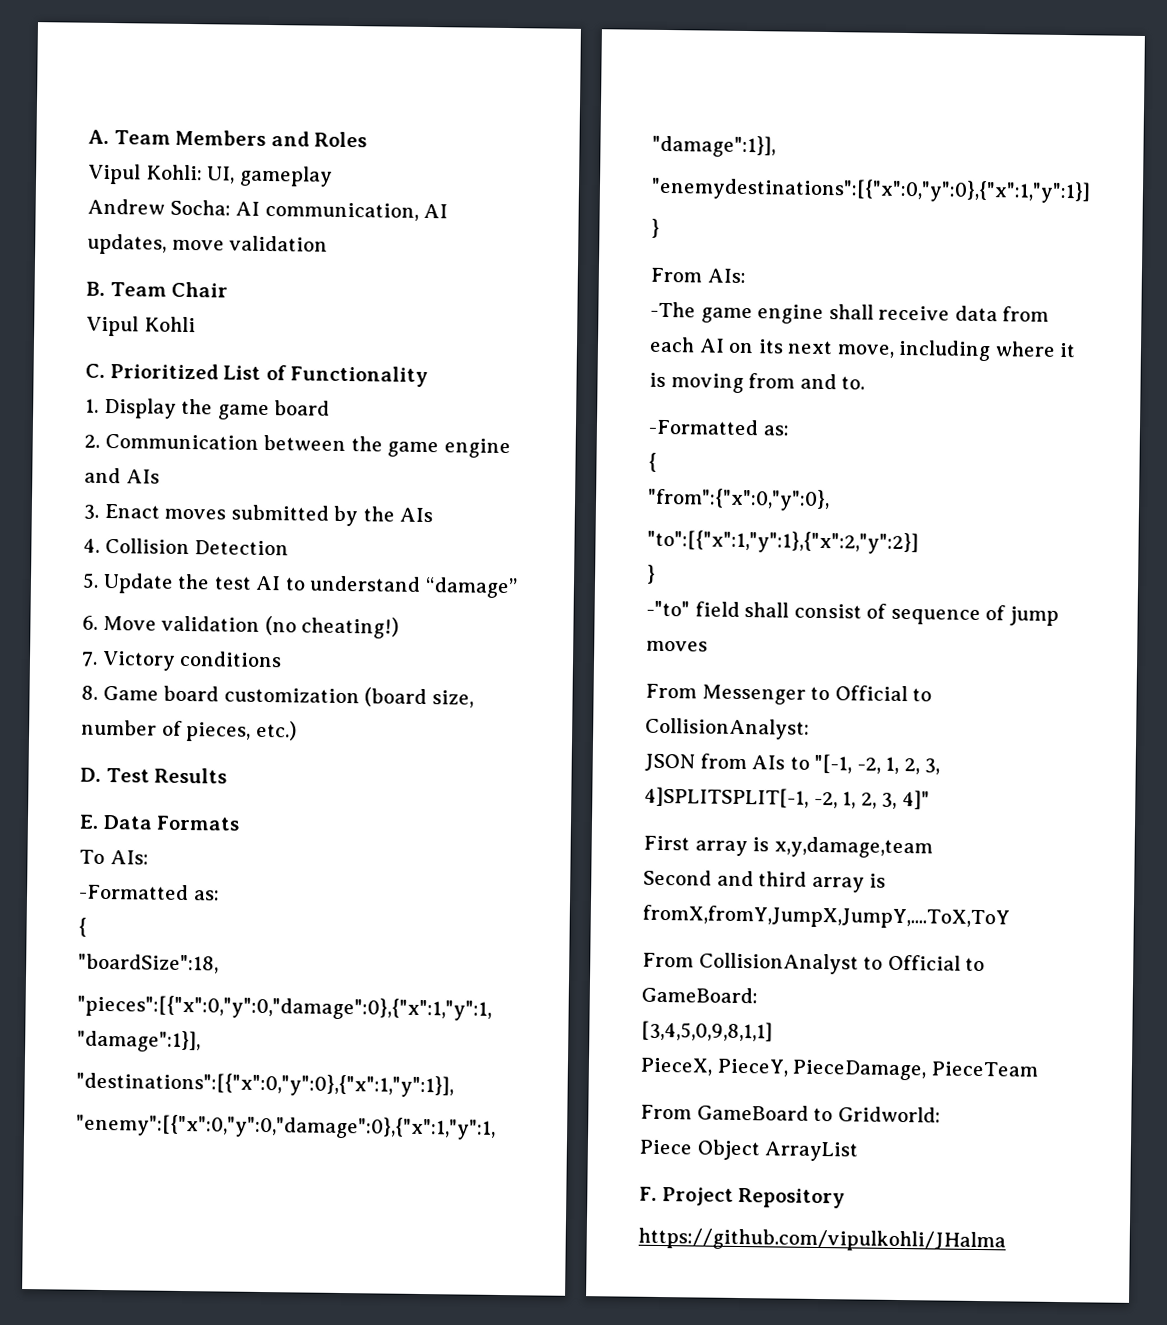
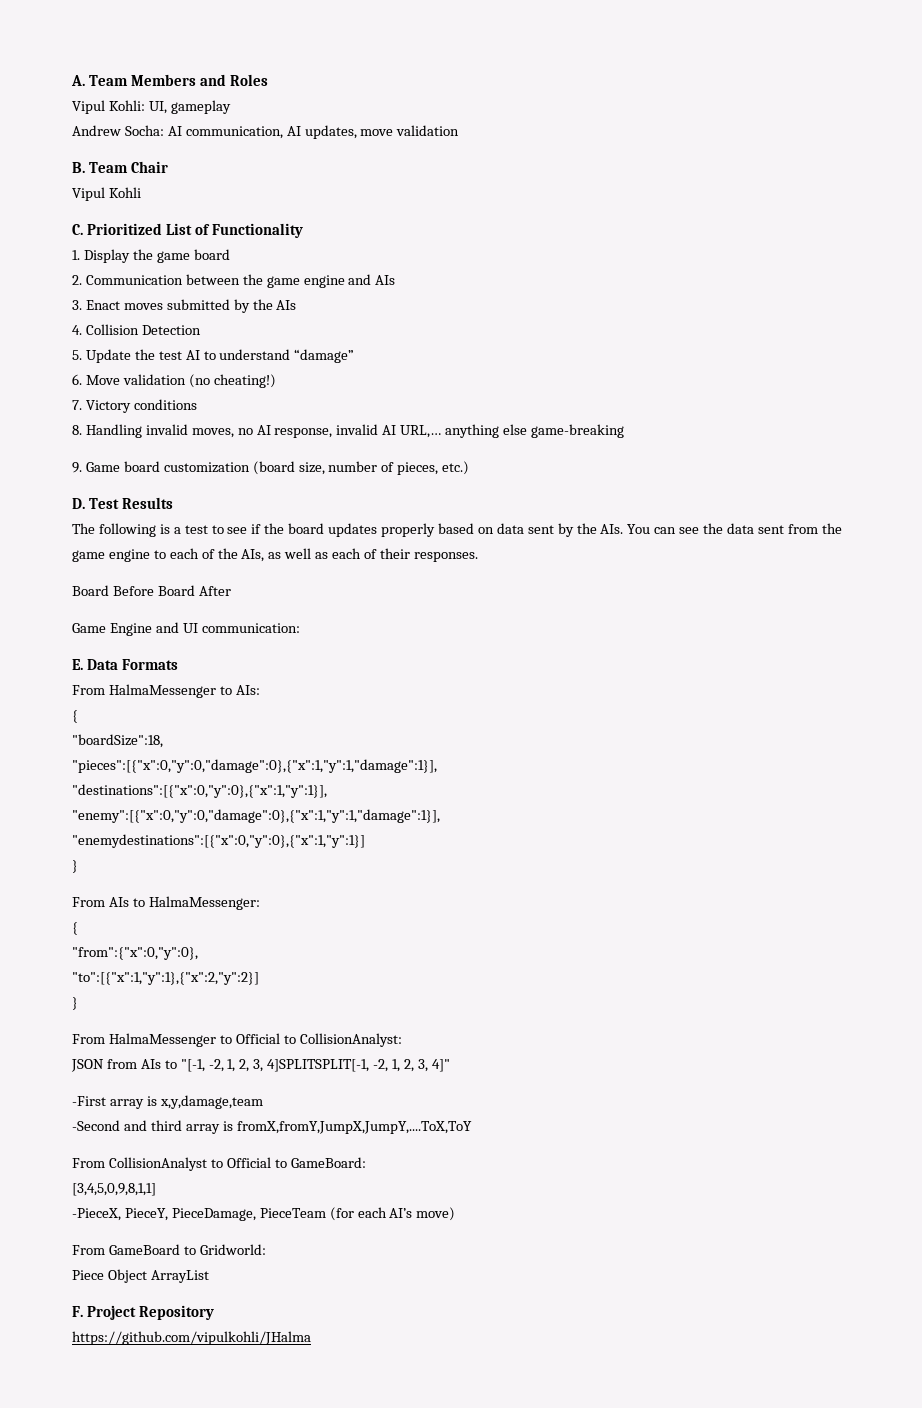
(98, 692) none -> [85,424,624,438] [72,462,82,473] Handling invalid moves, no AI response, invalid AI URL,… anything else game-breaking // 9.
(228, 775) none -> [72,523,842,537] [72,548,478,562] [72,585,231,596] [72,622,300,636] // The following is a test to see if the board updates properly based on data sent by the AIs. You can see the data sent from the game engine to each of the AIs, as well as each of their responses. // Board Before Board After // Game Engine and UI communication:
[79,849,149,865] [78,883,220,901] To AIs: // -Formatted as: -> [72,684,260,698] From HalmaMessenger to AIs:
[706,268,746,284] [650,301,1050,324] [649,336,1077,362] [649,372,866,393] [648,418,789,436] [648,452,657,472] [647,487,830,512] [647,529,919,555] [646,564,656,584] [646,600,1059,626] [646,640,708,652] [645,683,806,705] AIs: // -The game engine shall receive data from each AI on its next move, including where it is moving from and to. // -Formatted as: // { // "from":{"x":0,"y":0}, // "to":[{"x":1,"y":1},{"x":2,"y":2}] // } // -"to" field shall consist of sequence of jump moves // From Messenger -> [108,896,260,910] [72,922,78,935] [72,947,198,960] [72,972,259,985] [72,997,78,1010] [72,1033,216,1047] AIs to HalmaMessenger: // { // "from":{"x":0,"y":0}, // "to":[{"x":1,"y":1},{"x":2,"y":2}] // } // From HalmaMessenger
[643,835,690,851] First -> [72,1096,106,1106] -First
[643,869,712,886] Second -> [72,1120,120,1131] -Second
[640,1057,713,1076] PieceX, -> [72,1208,121,1221] -PieceX,
(1039, 1069) none -> [329,1207,456,1221] (for each AI’s move)

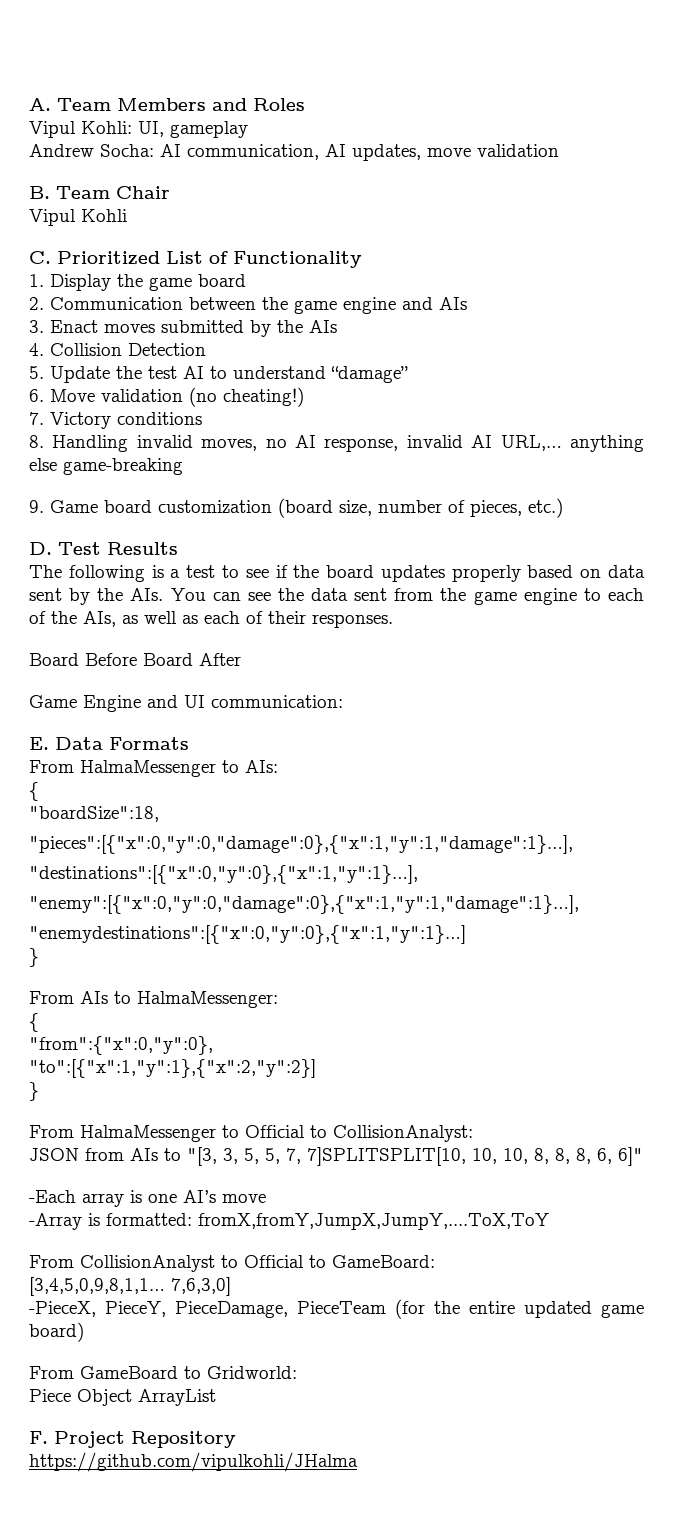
[72,759,437,773] [72,784,327,798] [72,809,440,823] [72,834,365,848] "pieces":[{"x":0,"y":0,"damage":0},{"x":1,"y":1,"damage":1}], // "destinations":[{"x":0,"y":0},{"x":1,"y":1}], // "enemy":[{"x":0,"y":0,"damage":0},{"x":1,"y":1,"damage":1}], // "enemydestinations":[{"x":0,"y":0},{"x":1,"y":1}] -> [29,835,573,854] [29,865,418,884] [29,895,579,914] [29,925,466,944] "pieces":[{"x":0,"y":0,"damage":0},{"x":1,"y":1,"damage":1}…], // "destinations":[{"x":0,"y":0},{"x":1,"y":1}…], // "enemy":[{"x":0,"y":0,"damage":0},{"x":1,"y":1,"damage":1}…], // "enemydestinations":[{"x":0,"y":0},{"x":1,"y":1}…]
[180,1059,450,1072] [72,1095,263,1109] [72,1120,233,1134] "[-1, -2, 1, 2, 3, 4]SPLITSPLIT[-1, -2, 1, 2, 3, 4]" // -First array is x,y,damage,team // -Second and third array is -> [187,1147,643,1166] [29,1190,266,1207] [29,1213,192,1230] "[3, 3, 5, 5, 7, 7]SPLITSPLIT[10, 10, 10, 8, 8, 8, 6, 6]" // -Each array is one AI’s move // -Array is formatted:
[72,1183,156,1196] [3,4,5,0,9,8,1,1] -> [29,1277,231,1296] [3,4,5,0,9,8,1,1… 7,6,3,0]
[357,1207,456,1221] each AI’s move) -> [434,1301,644,1318] [29,1322,84,1342] the entire updated game board)

